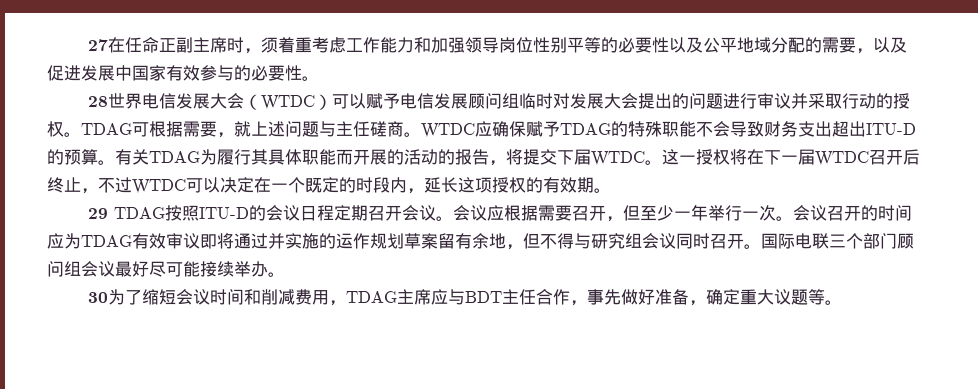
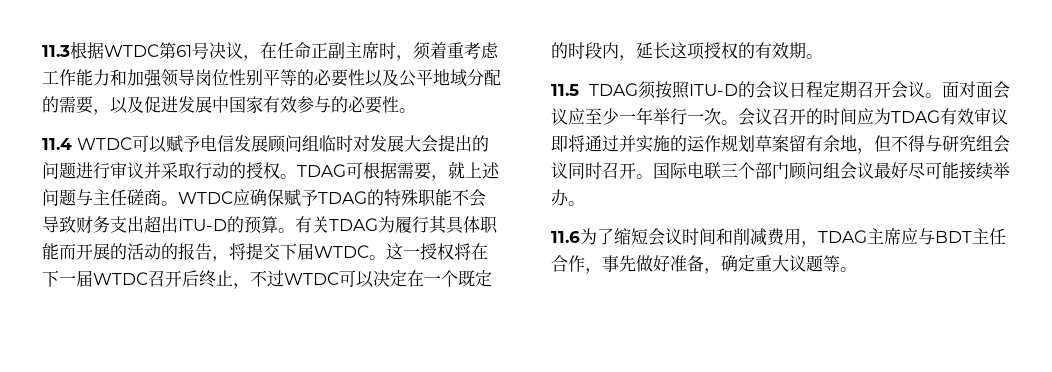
[88,39,109,51] 27 -> [42,42,260,61] 11.3根据WTDC第61号决议，
[88,93,333,110] 28世界电信发展大会（WTDC） -> [42,137,132,150] 11.4 WTDC
[88,207,166,219] 29 TDAG -> [551,81,656,99] 11.5 TDAG须
[453,205,641,222] 会议应根据需要召开，但 -> [942,81,1010,99] [551,108,585,125] 面对面会议应
[88,292,109,303] 30 -> [551,231,580,243] 11.6

